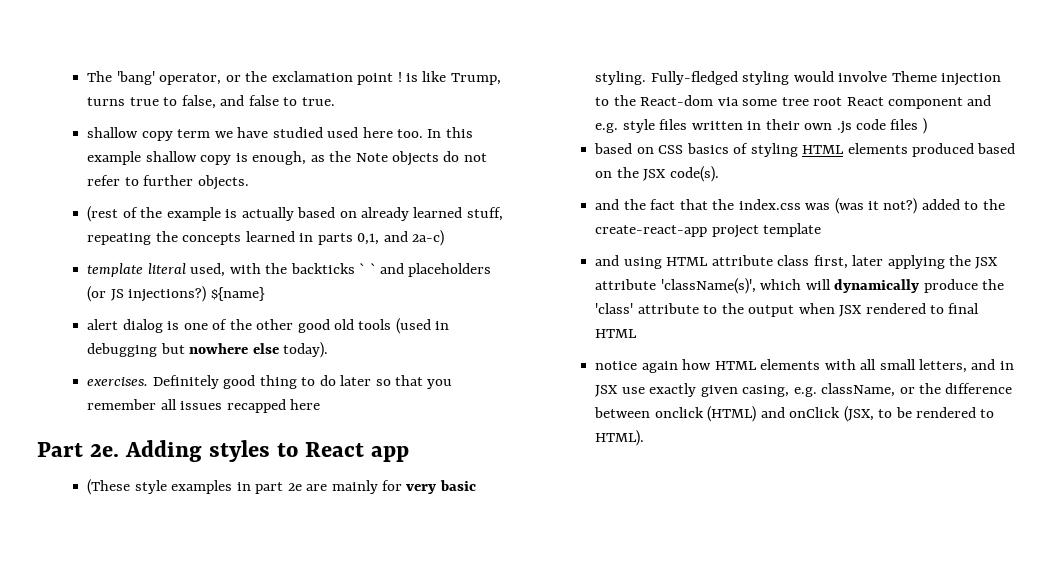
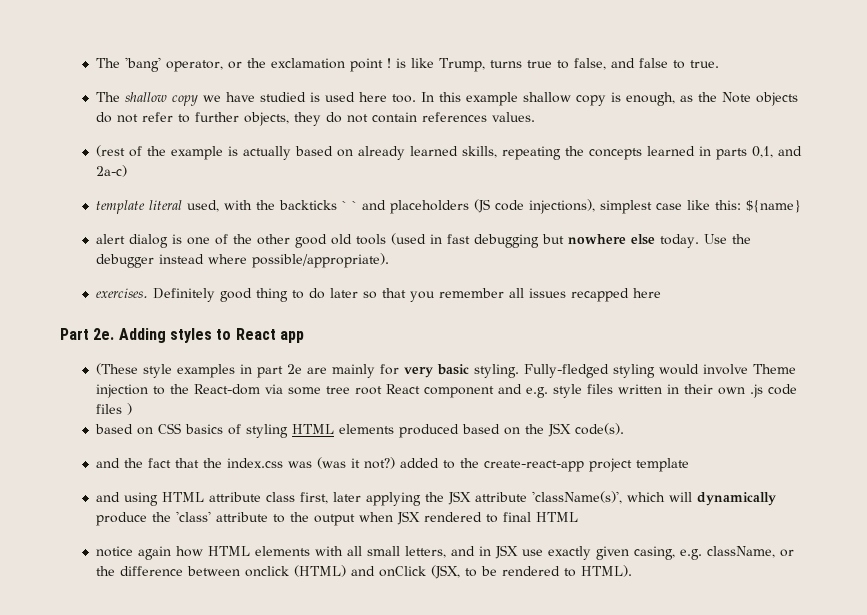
[87,127,211,141] shallow copy term -> [95,92,198,106] The shallow copy
(323, 132) none -> [309,92,320,102] is
[197,175,249,190] objects. -> [243,112,535,126] objects, they do not contain references values.
[466,207,503,221] stuff, -> [461,146,497,158] skills,
[87,286,207,302] (or JS injections?) -> [473,199,741,214] (JS code injections), simplest case like this:
(450, 325) none -> [446,234,470,244] fast
[283,342,329,358] today). -> [659,234,751,248] [95,253,389,268] today. Use the debugger instead where possible/appropriate).

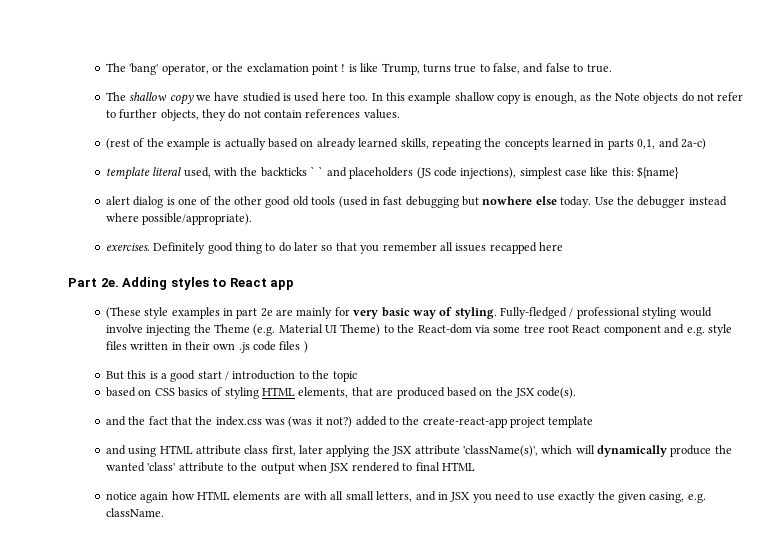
[473,364,796,378] [95,384,148,398] styling. Fully-fledged styling would involve Theme injection -> [412,307,712,319] [105,324,381,336] way of styling. Fully-fledged / professional styling would involve injecting the Theme (e.g. Material UI Theme)
(132, 409) none -> [105,370,357,382] // But this is a good start / introduction to the topic
[338,424,394,434] elements -> [298,387,394,398] elements, that are
(171, 517) none -> [105,462,145,472] wanted
(310, 551) none -> [283,493,301,500] are
(518, 552) none -> [472,491,534,503] you need to
(591, 553) none -> [597,491,615,500] the
[706,546,794,558] [95,565,632,579] className, or the difference between onclick (HTML) and onClick (JSX, to be rendered to HTML). -> [105,508,164,517] className.

